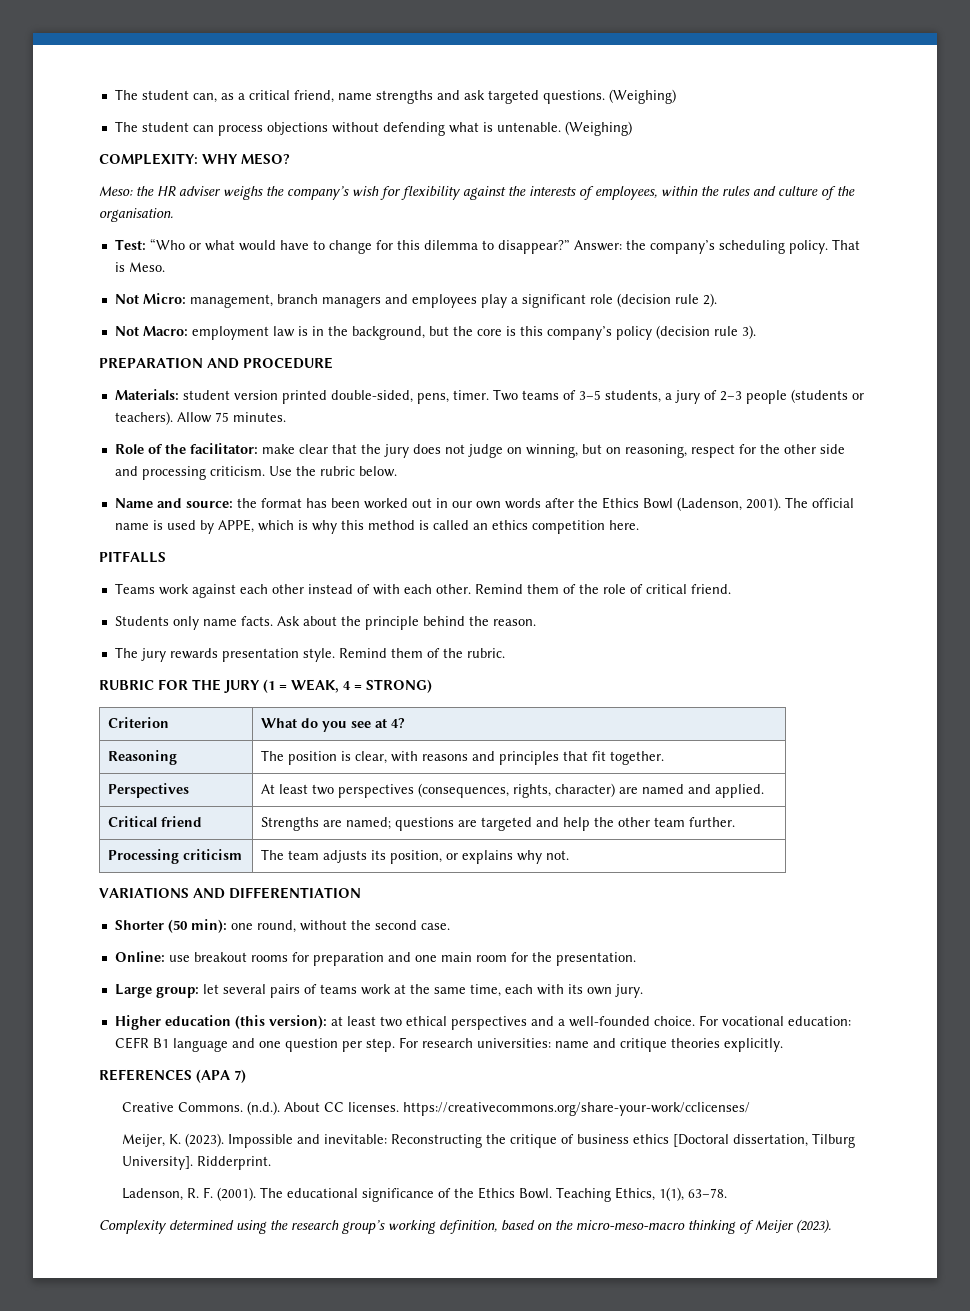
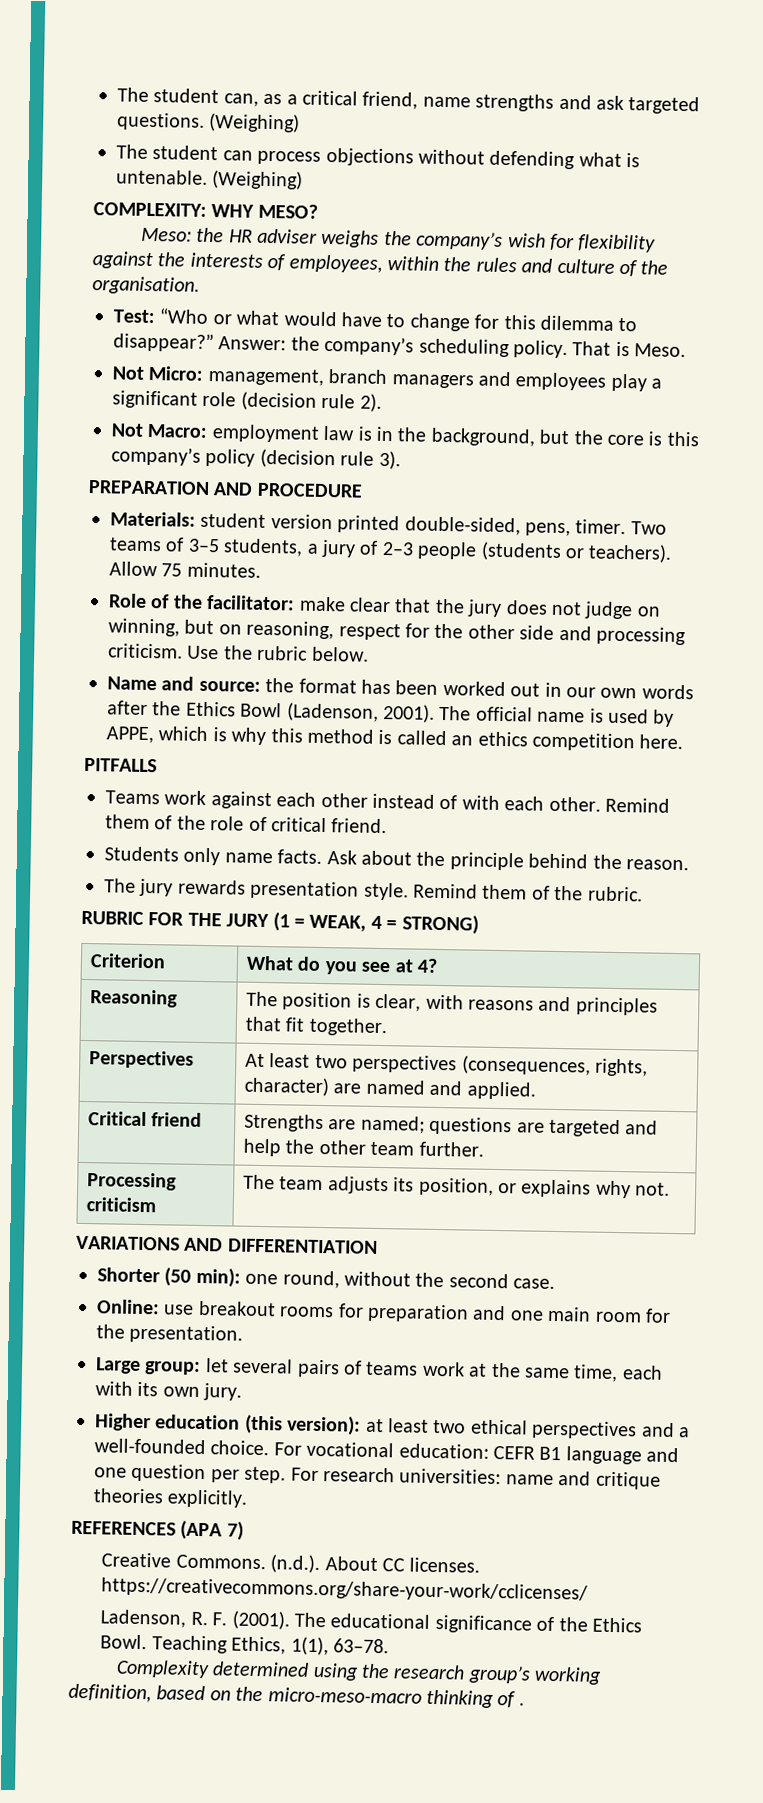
[122,1133,856,1148] [122,1156,272,1170] // Meijer, K. (2023). Impossible and inevitable: Reconstructing the critique of business ethics [Doctoral dissertation, Tilburg University]. Ridderprint. -> (589, 1590) none
[755,1219,831,1233] Meijer (2023). -> [518,1702,525,1706] .

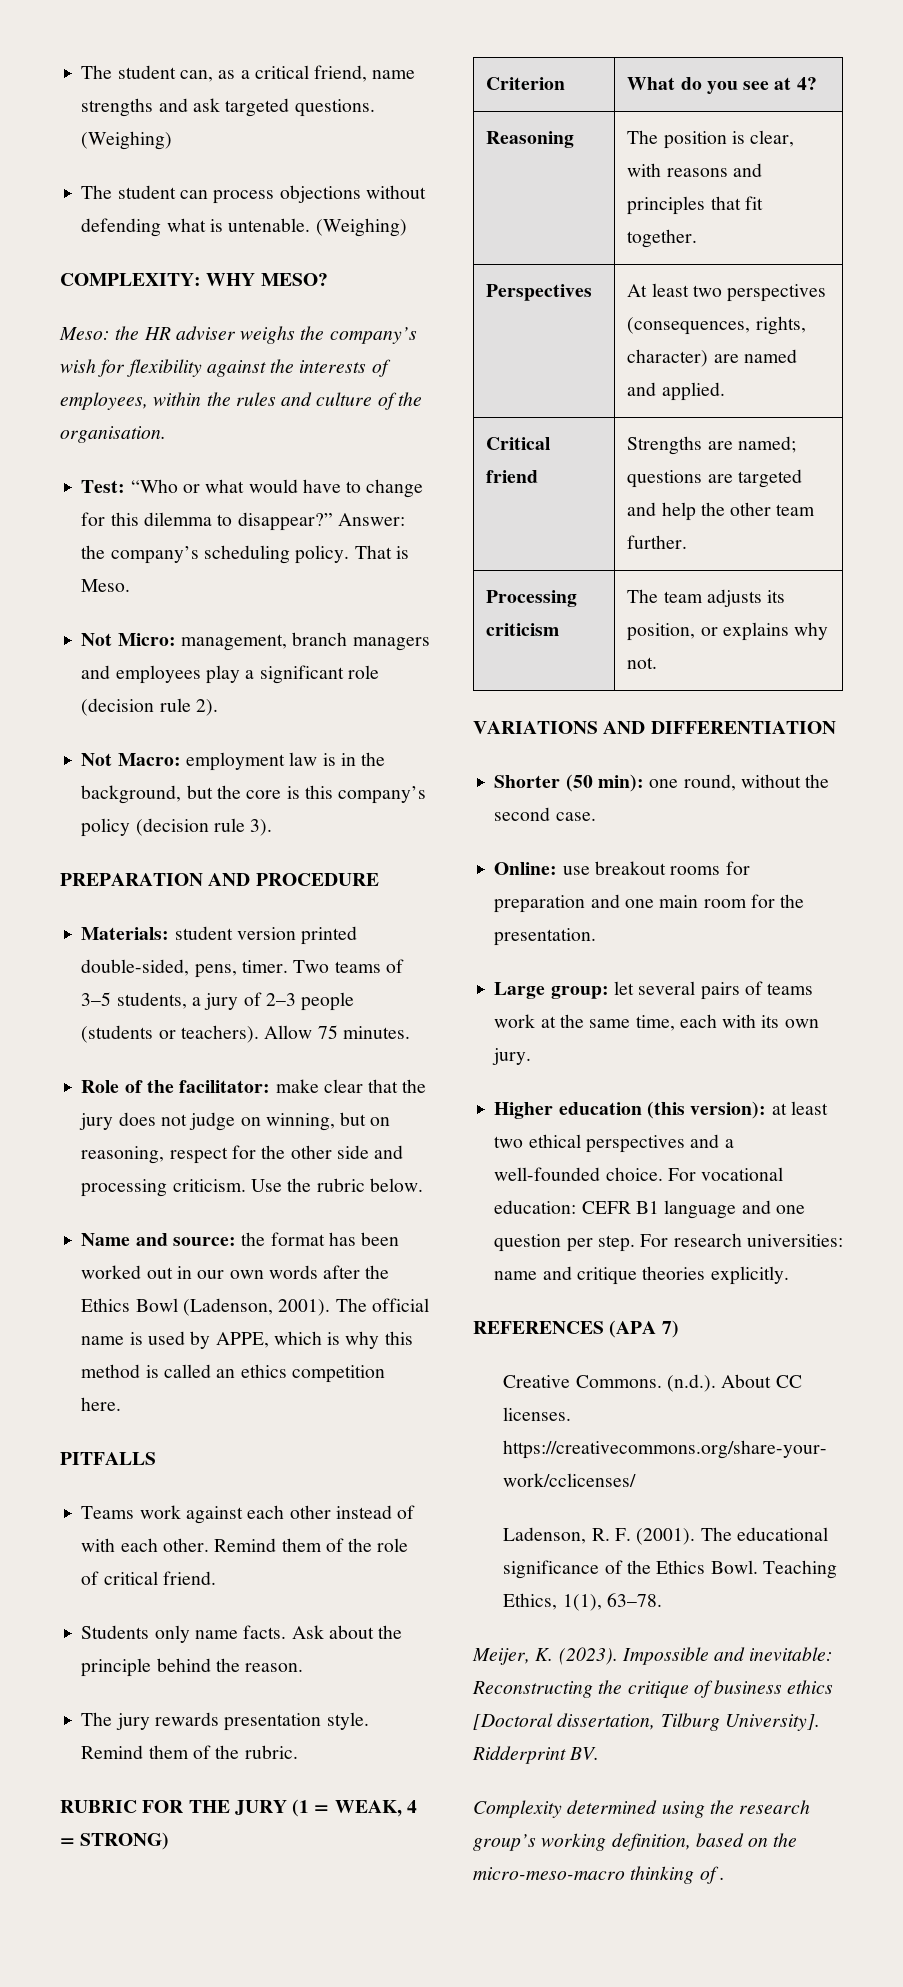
(389, 1646) none -> [472,1647,834,1665] [472,1680,834,1698] [473,1713,820,1731] [472,1746,600,1764] // Meijer, K. (2023). Impossible and inevitable: Reconstructing the critique of business ethics [Doctoral dissertation, Tilburg University]. Ridderprint BV.

